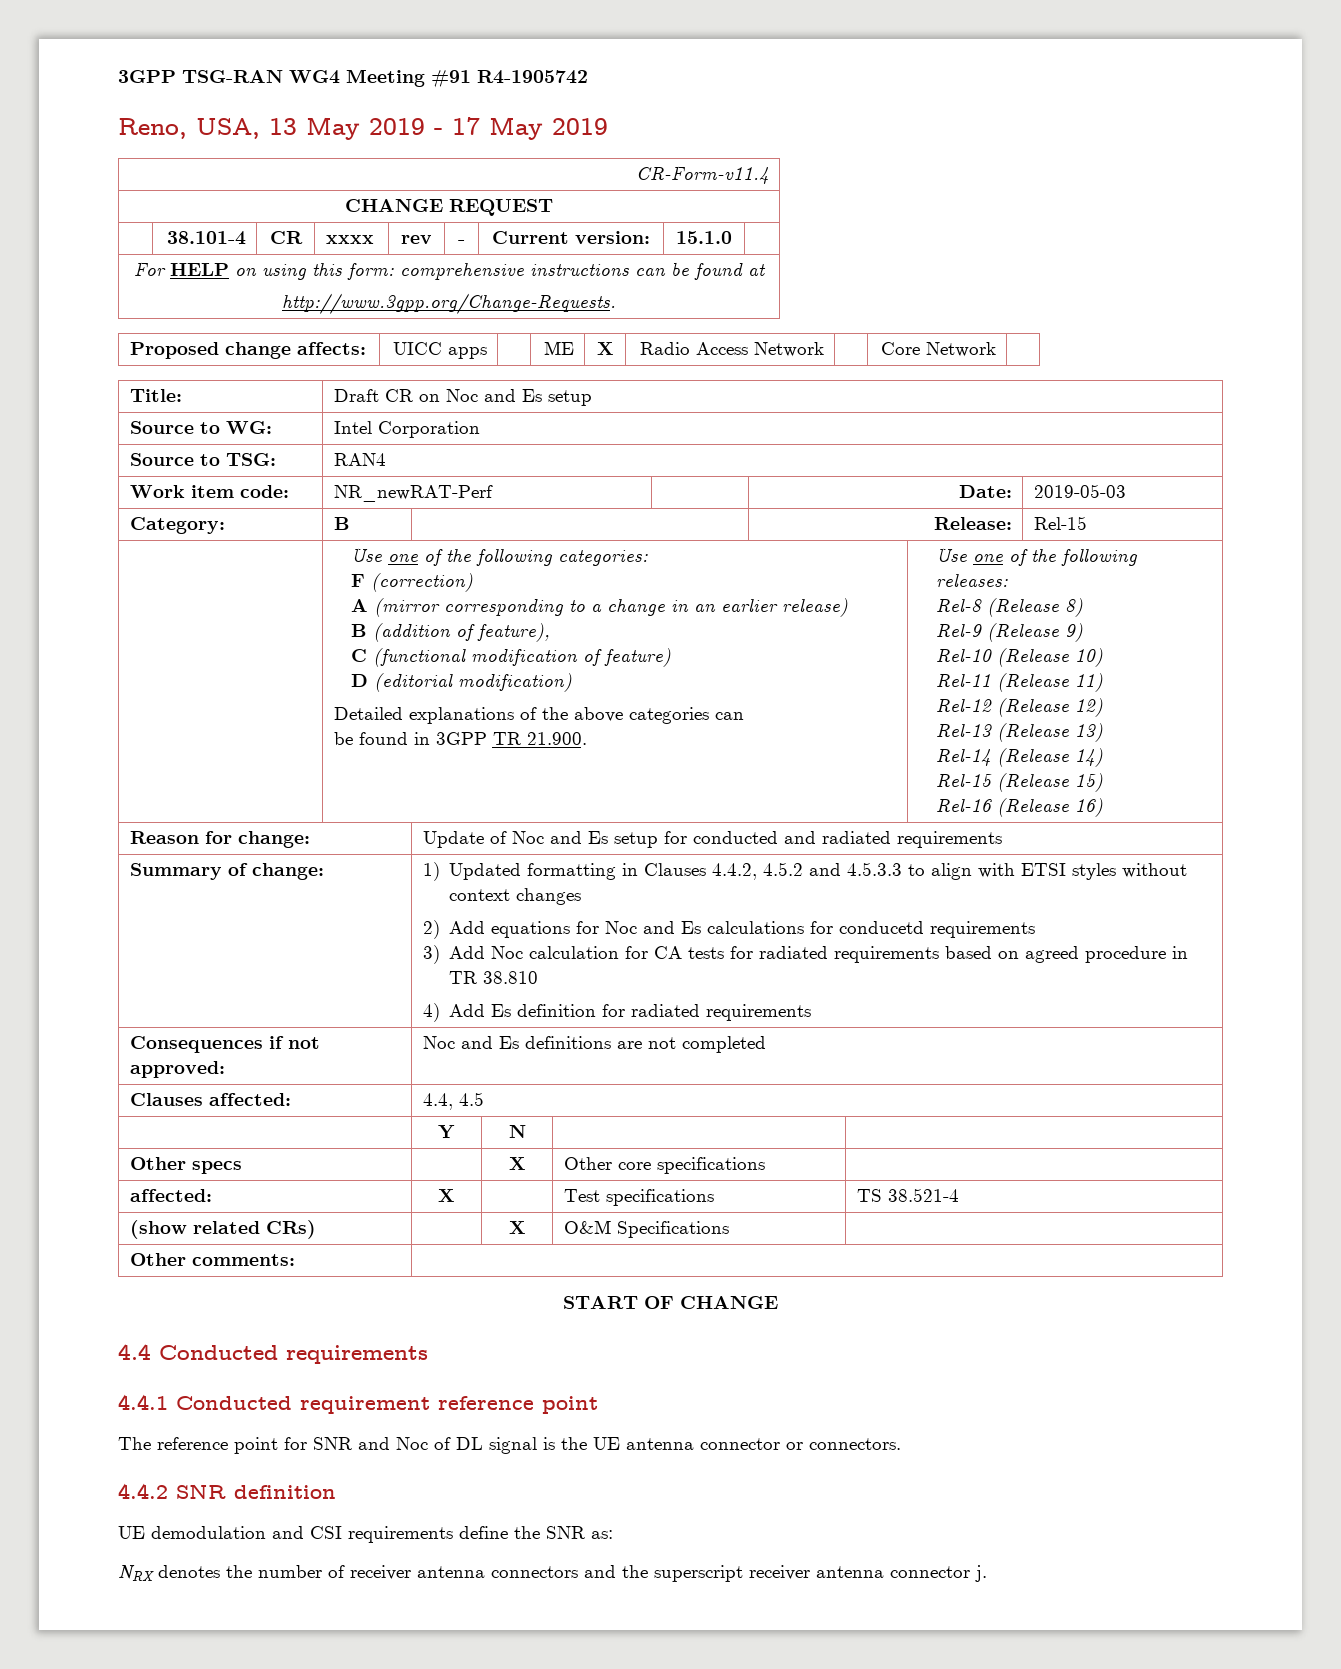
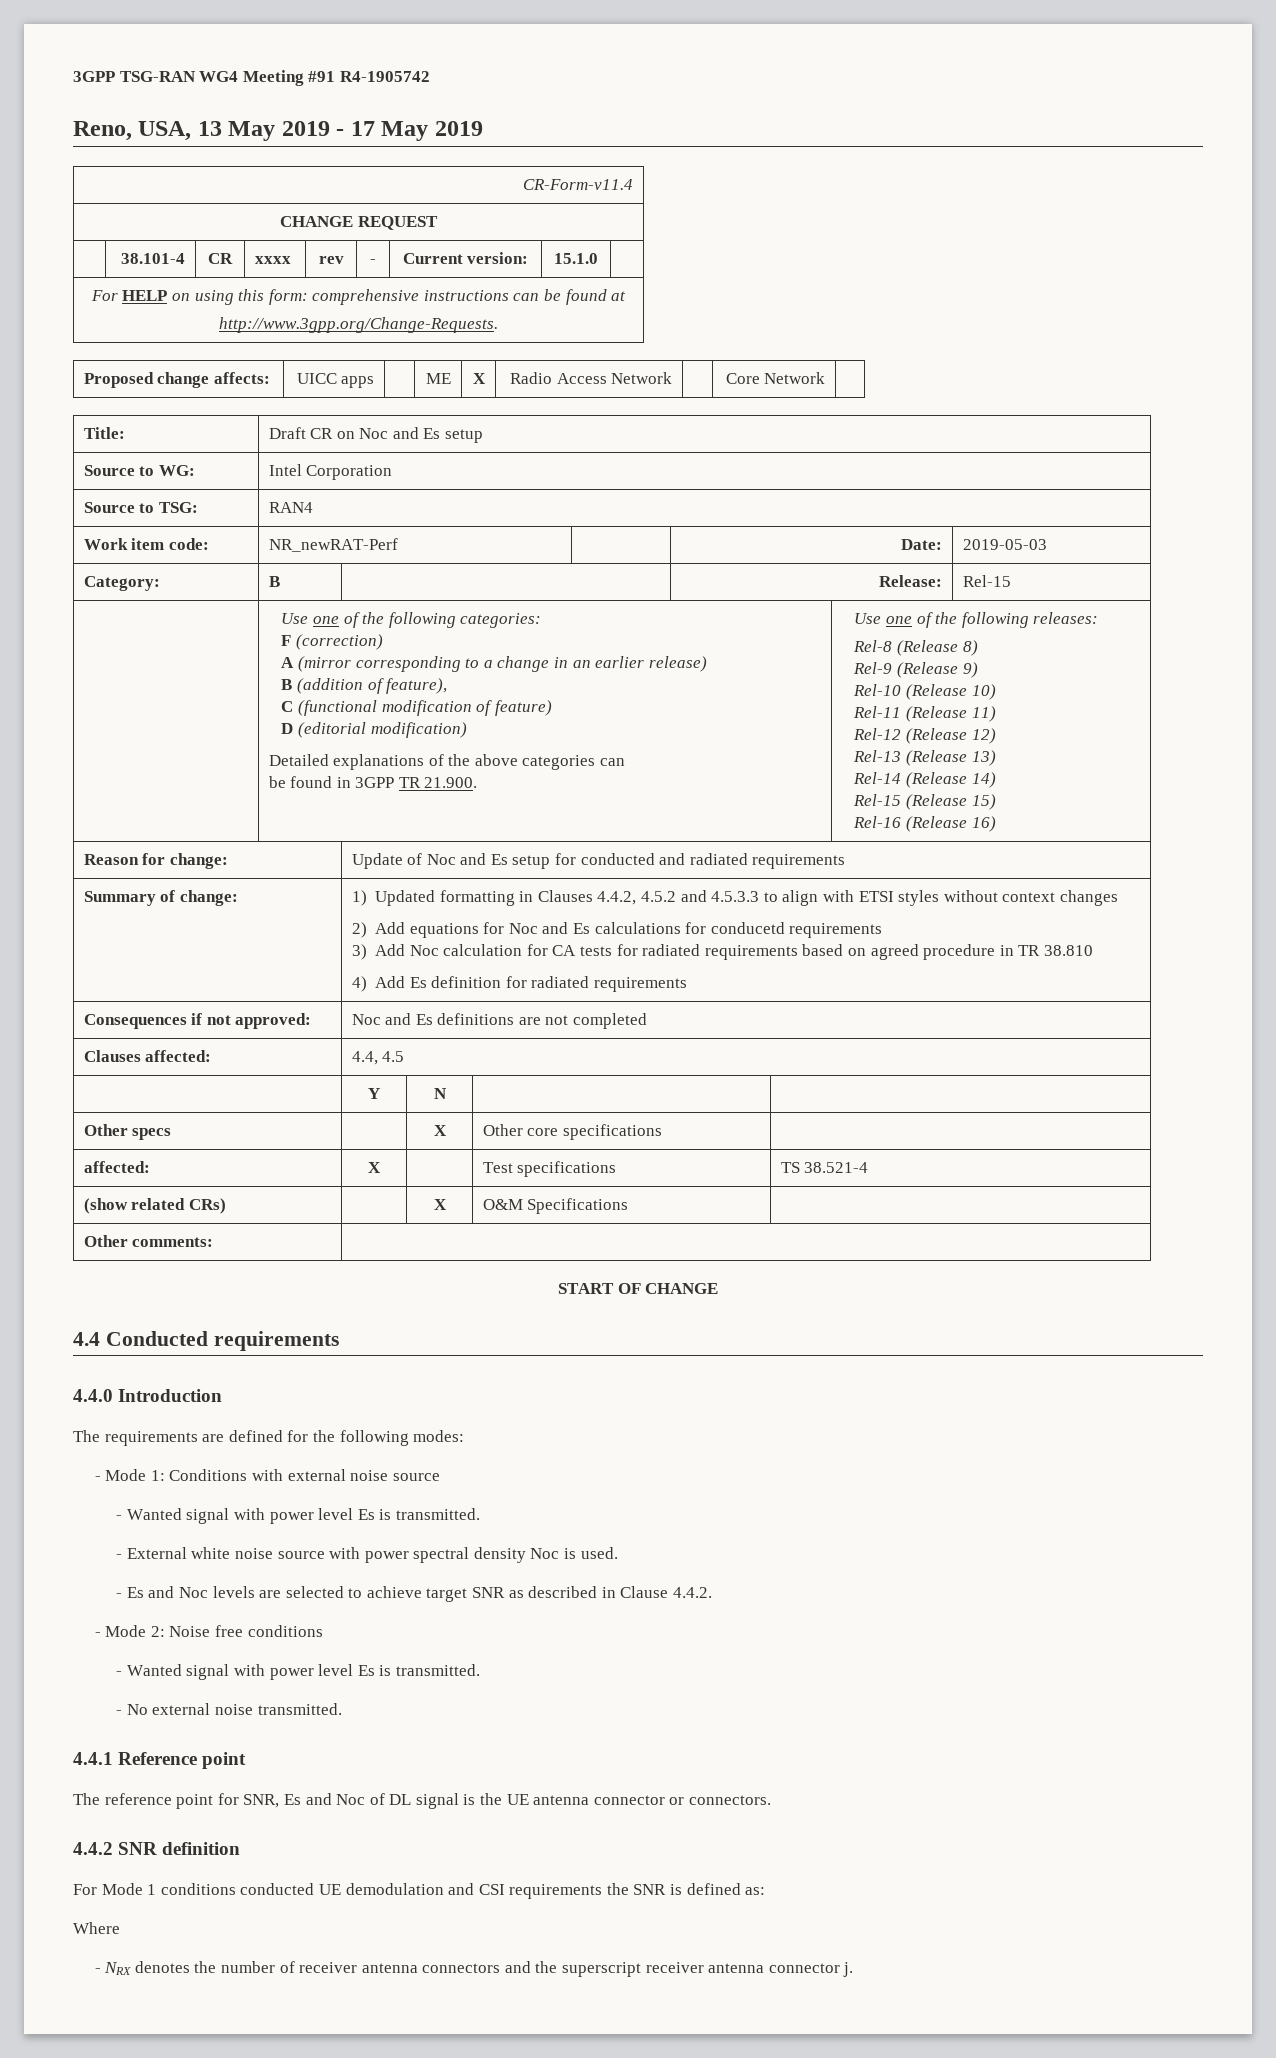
[118,1394,534,1414] 4.4.1 Conducted requirement reference -> [73,1389,223,1402] [73,1430,465,1446] [94,1469,440,1481] [116,1508,480,1524] [116,1547,618,1563] [116,1586,713,1602] [94,1625,323,1637] [116,1664,480,1680] [116,1703,342,1715] [73,1752,198,1765] 4.4.0 Introduction // The requirements are defined for the following modes: // - Mode 1: Conditions with external noise source // - Wanted signal with power level Es is transmitted. // - External white noise source with power spectral density Noc is used. // - Es and Noc levels are selected to achieve target SNR as described in Clause 4.4.2. // - Mode 2: Noise free conditions // - Wanted signal with power level Es is transmitted. // - No external noise transmitted. // 4.4.1 Reference
[313,1437,352,1450] SNR -> [243,1794,301,1808] SNR, Es
(336, 1492) none -> [73,1883,315,1895] For Mode 1 conditions conducted
[459,1526,508,1539] define -> (603, 1891) none
(585, 1532) none -> [670,1883,741,1895] is defined
(613, 1534) none -> [73,1922,120,1934] [94,1968,101,1973] Where // -

